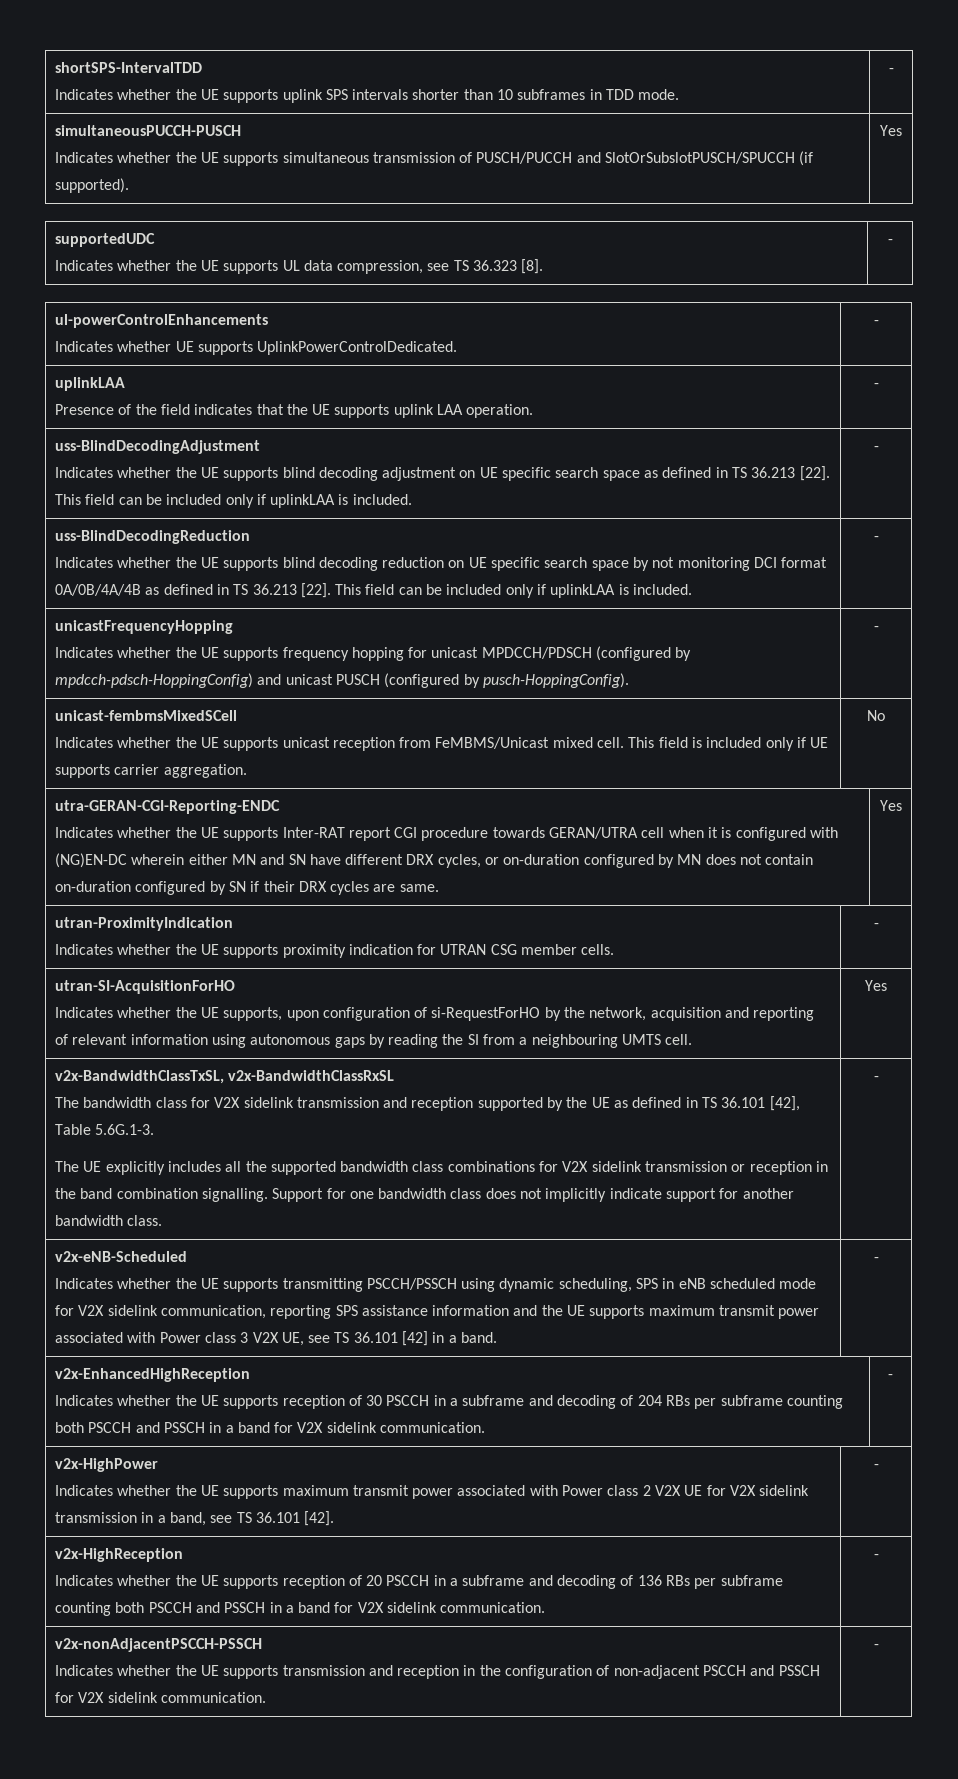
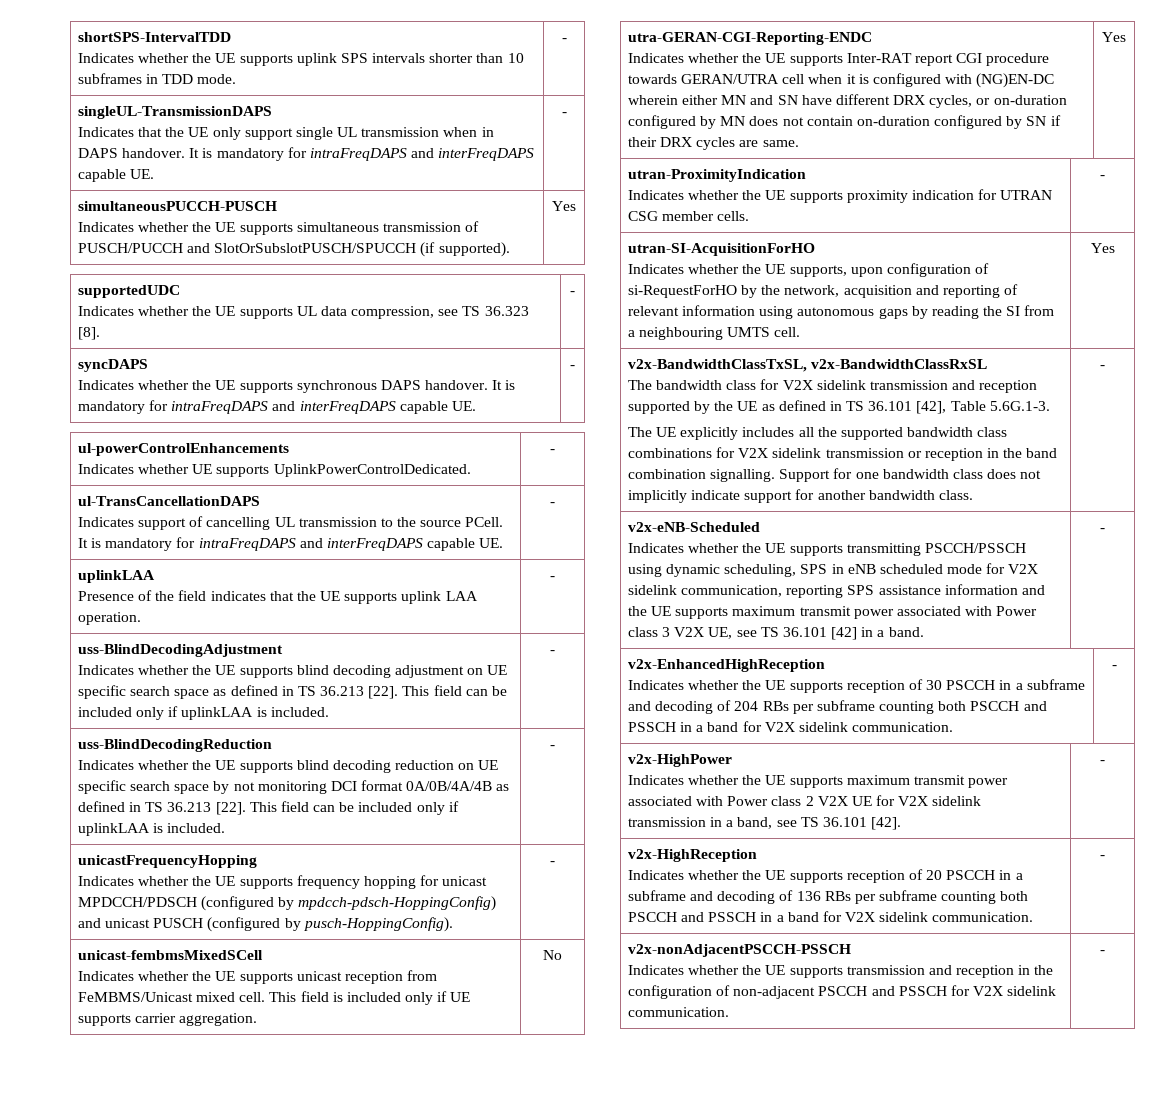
(894, 70) none -> [77,106,272,119] [77,127,494,140] [77,147,535,161] [77,169,154,182] [561,112,567,116] // singleUL-TransmissionDAPS // Indicates that the UE only support single UL transmission when in DAPS handover. It is mandatory for intraFreqDAPS and interFreqDAPS capable UE. | -
(893, 241) none -> [77,359,148,372] [77,380,516,393] [77,400,476,414] [570,365,575,369] // syncDAPS // Indicates whether the UE supports synchronous DAPS handover. It is mandatory for intraFreqDAPS and interFreqDAPS capable UE. | -
(879, 322) none -> [77,496,260,506] [77,516,504,530] [77,537,504,551] [550,502,555,506] // ul-TransCancellationDAPS // Indicates support of cancelling UL transmission to the source PCell. It is mandatory for intraFreqDAPS and interFreqDAPS capable UE. | -

